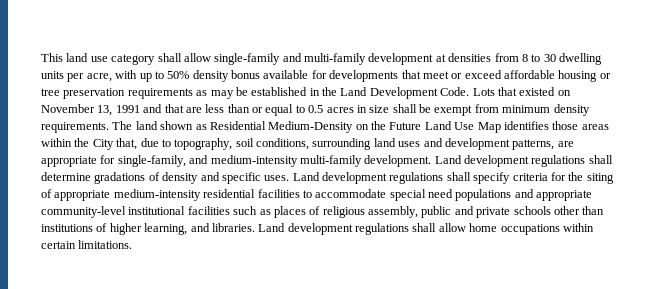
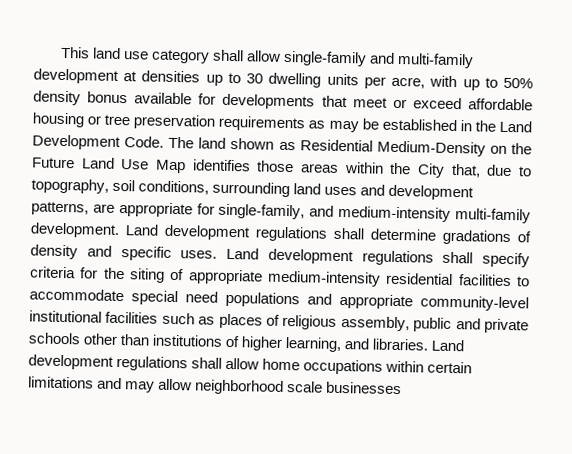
[494,53,528,62] from 8 -> [205,74,223,86] up
[472,87,571,96] [41,104,590,116] [41,122,109,133] Lots that existed on November 13, 1991 and that are less than or equal to 0.5 acres in size shall be exempt from minimum density requirements. -> (165, 142) none
[78,240,133,249] limitations. -> [28,376,403,395] limitations and may allow neighborhood scale businesses

